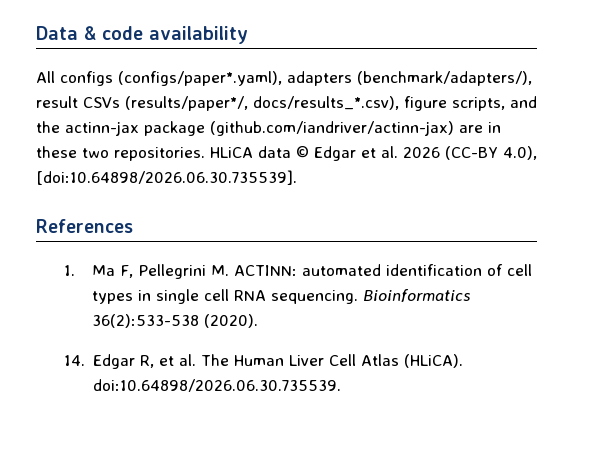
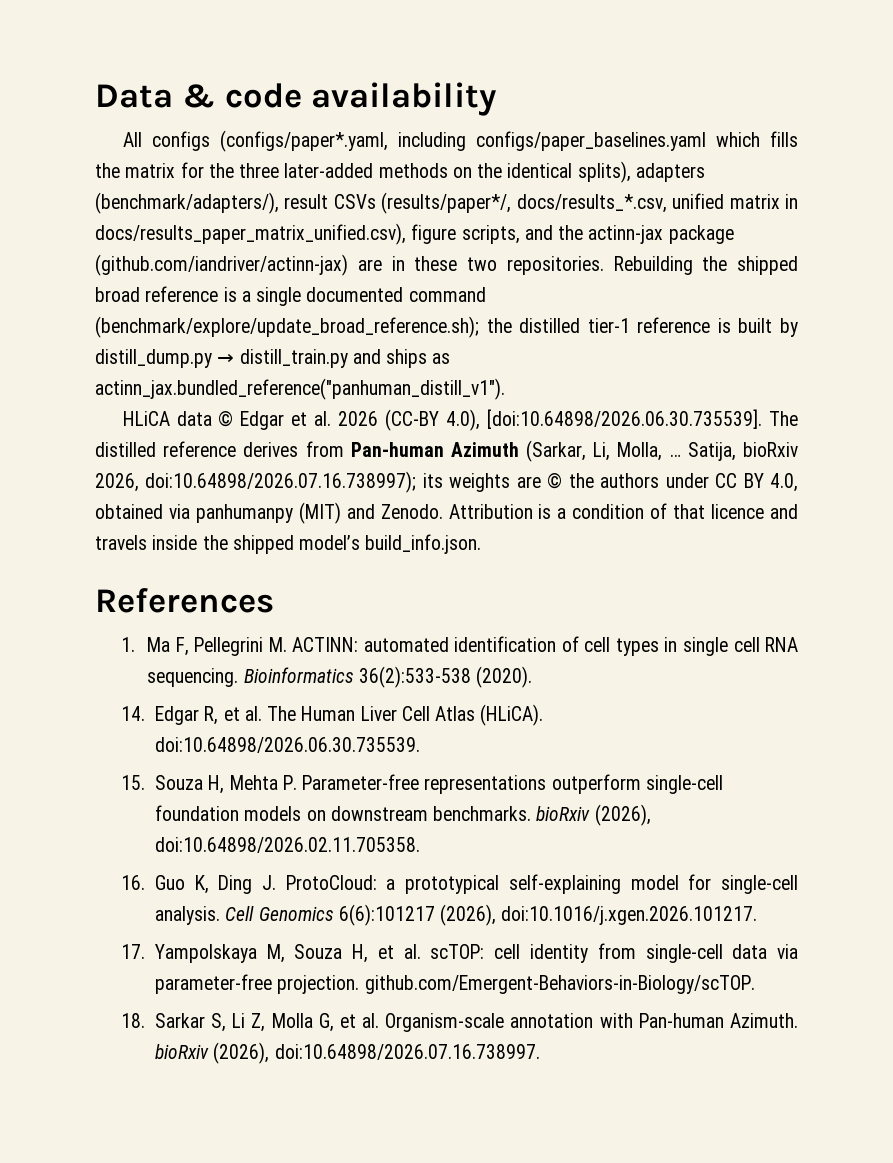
[118,71,282,86] (configs/paper*.yaml), -> [219,130,798,152] [95,161,631,183] (configs/paper*.yaml, including configs/paper_baselines.yaml which fills the matrix for the three later-added methods on the identical splits),
[253,96,399,110] docs/results_*.csv), -> [516,193,799,213] [95,223,406,245] docs/results_*.csv, unified matrix in docs/results_paper_matrix_unified.csv),
(205, 154) none -> [613,256,798,275] [95,286,486,306] [95,316,798,338] [95,349,451,368] [95,378,505,400] Rebuilding the shipped broad reference is a single documented command (benchmark/explore/update_broad_reference.sh); the distilled tier-1 reference is built by distill_dump.py → distill_train.py and ships as actinn_jax.bundled_reference("panhuman_distill_v1"). //
(297, 177) none -> [769,411,799,426] [95,440,798,462] [95,471,798,493] [95,502,798,524] [95,534,482,554] The distilled reference derives from Pan-human Azimuth (Sarkar, Li, Molla, … Satija, bioRxiv 2026, doi:10.64898/2026.07.16.738997); its weights are © the authors under CC BY 4.0, obtained via panhumanpy (MIT) and Zenodo. Attribution is a condition of that licence and travels inside the shipped model’s build_info.json.
(342, 385) none -> [121,774,723,794] [154,804,651,826] [154,837,420,853] [121,874,798,894] [154,904,758,926] [121,943,798,963] [154,974,755,994] [121,1013,799,1032] [154,1042,540,1064] // 15. Souza H, Mehta P. Parameter-free representations outperform single-cell foundation models on downstream benchmarks. bioRxiv (2026), doi:10.64898/2026.02.11.705358. // 16. Guo K, Ding J. ProtoCloud: a prototypical self-explaining model for single-cell analysis. Cell Genomics 6(6):101217 (2026), doi:10.1016/j.xgen.2026.101217. // 17. Yampolskaya M, Souza H, et al. scTOP: cell identity from single-cell data via parameter-free projection. github.com/Emergent-Behaviors-in-Biology/scTOP. // 18. Sarkar S, Li Z, Molla G, et al. Organism-scale annotation with Pan-human Azimuth. bioRxiv (2026), doi:10.64898/2026.07.16.738997.

